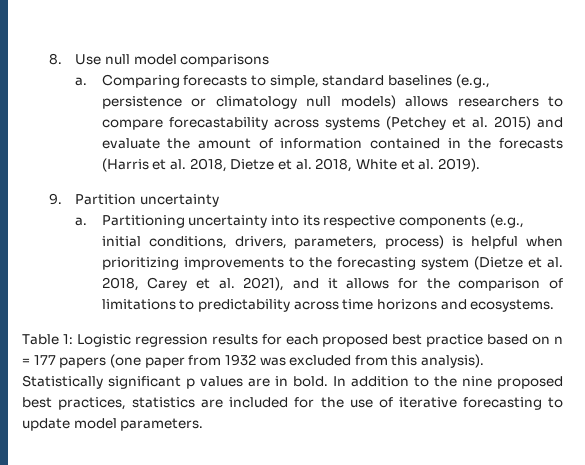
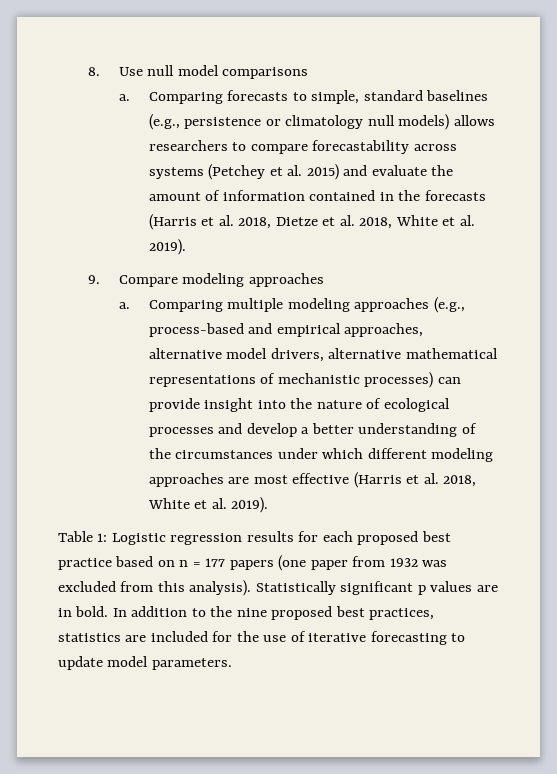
[75,194,219,207] [75,214,524,228] [101,235,564,249] [101,256,563,270] [101,277,564,291] [101,299,555,312] Partition uncertainty // a. Partitioning uncertainty into its respective components (e.g., initial conditions, drivers, parameters, process) is helpful when prioritizing improvements to the forecasting system (Dietze et al. 2018, Carey et al. 2021), and it allows for the comparison of limitations to predictability across time horizons and ecosystems. -> [118,273,324,287] [118,297,465,313] [149,323,424,337] [149,348,498,362] [149,372,461,388] [149,398,450,412] [149,423,477,437] [149,448,494,462] [149,472,477,488] [148,497,269,513] Compare modeling approaches // a. Comparing multiple modeling approaches (e.g., process-based and empirical approaches, alternative model drivers, alternative mathematical representations of mechanistic processes) can provide insight into the nature of ecological processes and develop a better understanding of the circumstances under which different modeling approaches are most effective (Harris et al. 2018, White et al. 2019).

